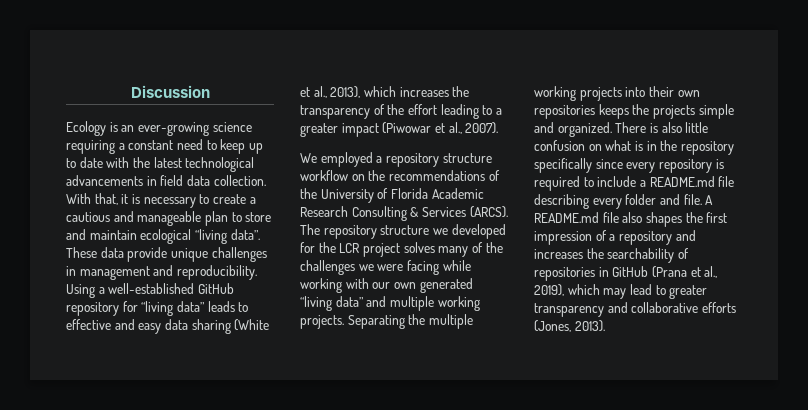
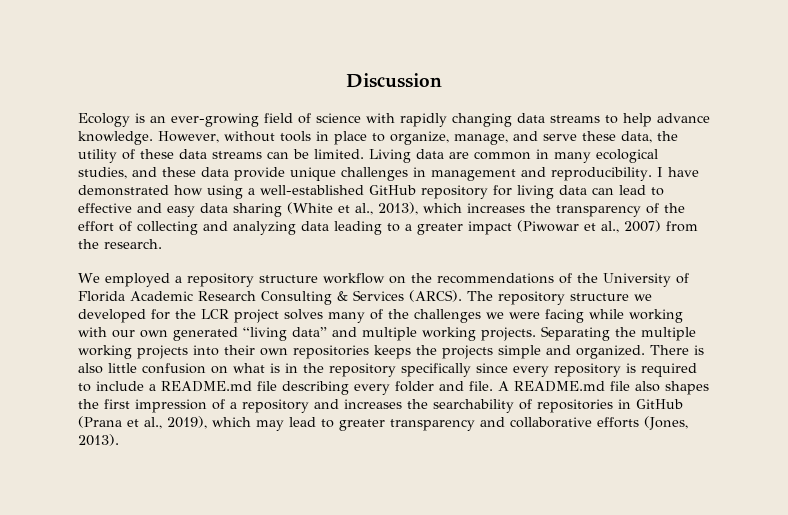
[212,122,252,132] [66,139,263,154] [66,157,255,172] [66,175,266,186] [66,193,256,208] [66,211,272,226] [66,229,260,244] [66,247,97,258] science requiring a constant need to keep up to date with the latest technological advancements in field data collection. With that, it is necessary to create a cautious and manageable plan to store and maintain ecological “living data”. These -> [264,113,710,127] [78,131,678,145] [78,149,658,163] [78,167,196,179] field of science with rapidly changing data streams to help advance knowledge. However, without tools in place to organize, manage, and serve these data, the utility of these data streams can be limited. Living data are common in many ecological studies, and these
[66,284,95,298] Using -> [656,167,699,177] [78,185,243,199] I have demonstrated how using
[141,301,235,316] “living data” leads -> [517,185,646,199] living data can lead
(437, 109) none -> [119,221,329,235] of collecting and analyzing data
[465,122,499,134] 2007). -> [624,220,698,232] [78,239,162,249] 2007) from the research.

